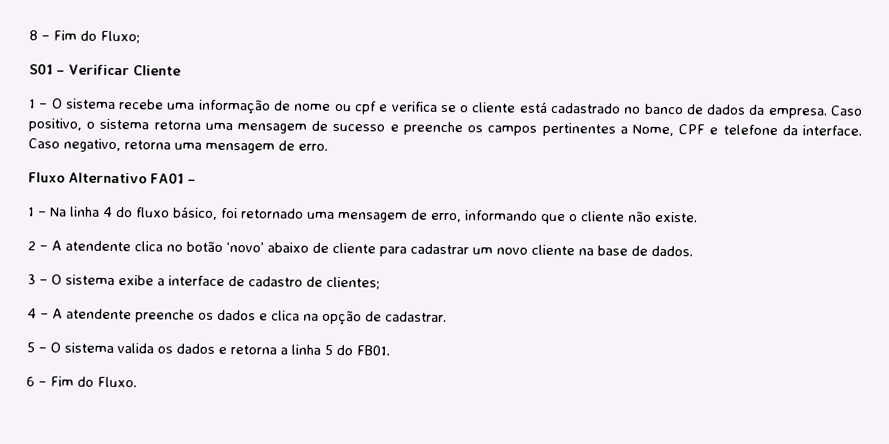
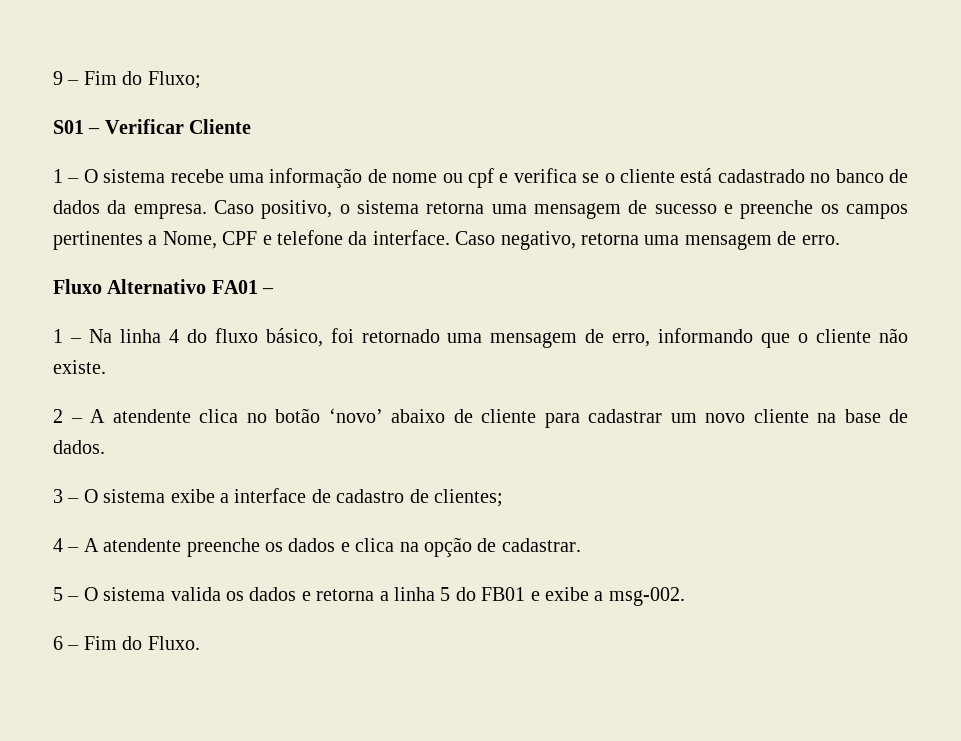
[29,30,38,41] 8 -> [53,71,63,85] 9
[356,345,390,356] FB01. -> [481,587,685,606] FB01 e exibe a msg-002.

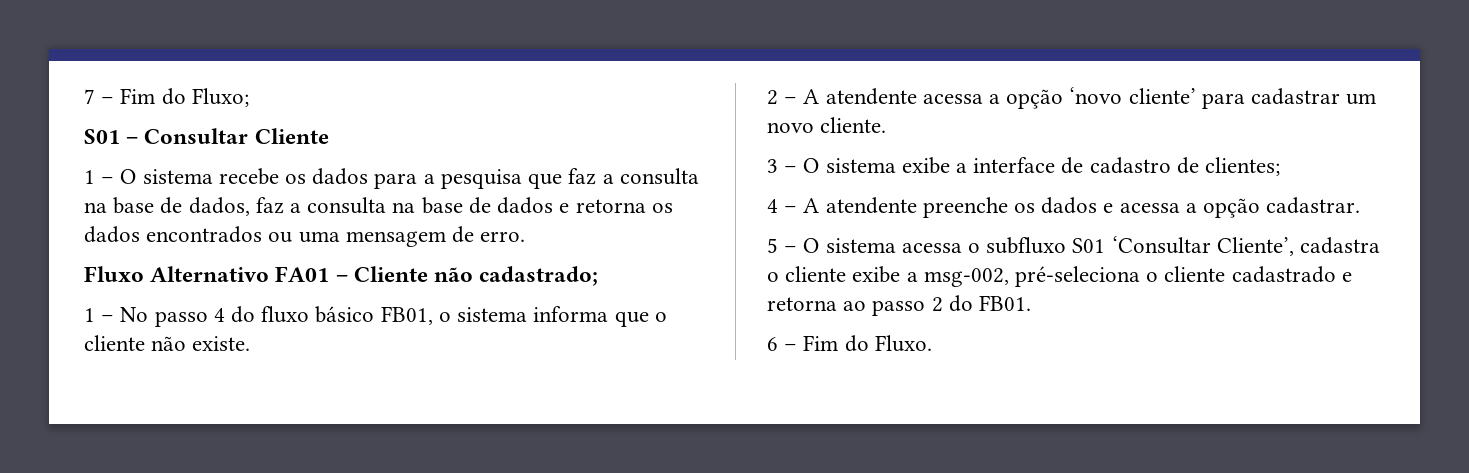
[53,71,63,85] 9 -> [84,89,95,104] 7
[104,119,184,134] Verificar -> [144,128,249,144] Consultar
[229,168,908,188] [53,200,909,219] [53,230,639,250] uma informação de nome ou cpf e verifica se o cliente está cadastrado no banco de dados da empresa. Caso positivo, o sistema retorna uma mensagem de sucesso e preenche os campos pertinentes a Nome, CPF e telefone da interface. Caso negativo, retorna -> [285,168,699,189] [84,197,673,216] [84,226,293,243] os dados para a pesquisa que faz a consulta na base de dados, faz a consulta na base de dados e retorna os dados encontrados ou
[53,329,161,343] // 1 – Na linha -> [353,266,599,286] [84,307,208,327] Cliente não cadastrado; // 1 – No passo
[265,328,754,348] básico, foi retornado uma mensagem de erro, informando -> [315,306,609,325] básico FB01, o sistema informa
[199,408,908,428] [53,440,105,454] clica no botão ‘novo’ abaixo de cliente para cadastrar um novo cliente na base de dados. -> [922,87,1377,109] [767,117,887,133] acessa a opção ‘novo cliente’ para cadastrar um novo cliente.
[355,537,497,557] clica na opção de -> [1119,198,1261,218] acessa a opção
[170,587,685,606] valida os dados e retorna a linha 5 do FB01 e exibe a msg-002. -> [901,236,1381,256] [767,266,1352,287] [767,295,1032,316] acessa o subfluxo S01 ‘Consultar Cliente’, cadastra o cliente exibe a msg-002, pré-seleciona o cliente cadastrado e retorna ao passo 2 do FB01.

